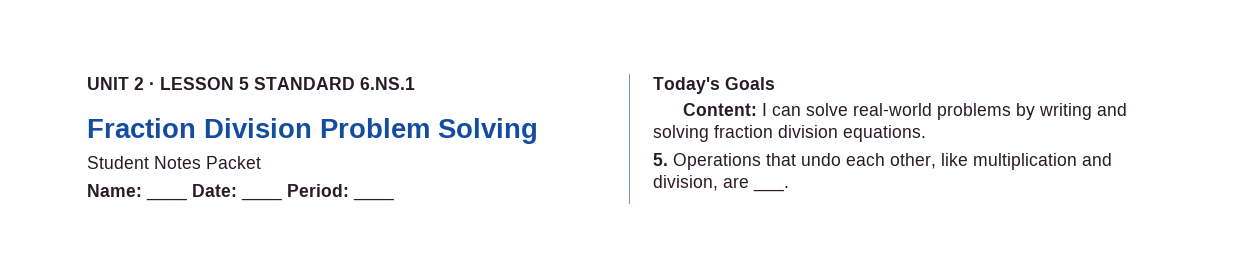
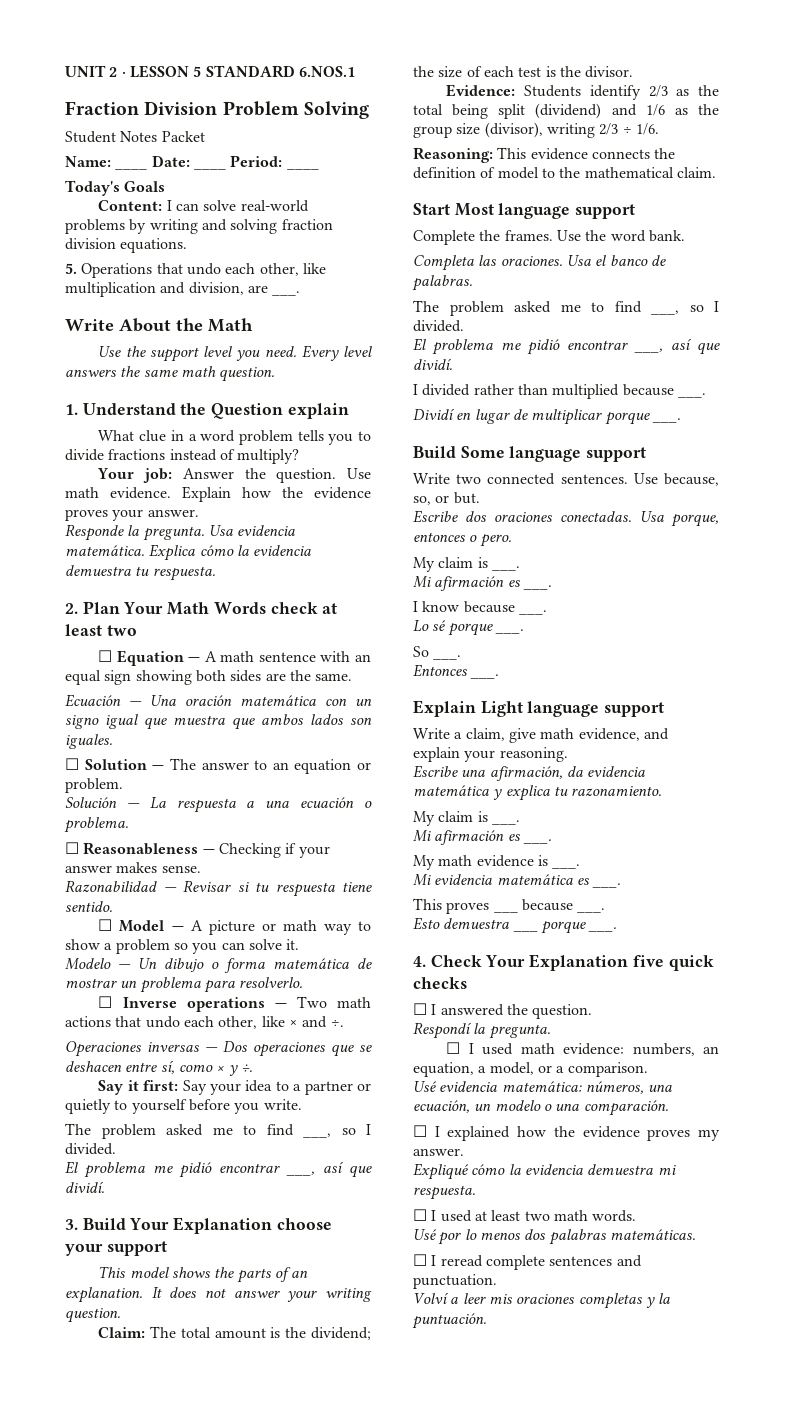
[360,77,415,90] 6.NS.1 -> [298,66,355,77] 6.NOS.1
(789, 189) none -> [65,318,253,332] [98,345,372,362] [65,366,276,382] [65,403,349,419] [98,430,372,445] [65,449,300,464] [97,468,371,483] [65,486,371,502] [65,509,199,521] [65,524,296,541] [65,544,312,561] [65,565,216,581] [65,601,338,615] [65,624,137,636] [98,650,372,666] [65,670,353,685] [65,694,372,707] [65,714,372,730] [65,734,113,749] [65,758,371,774] [65,778,123,793] [65,797,372,813] [64,817,129,833] [65,842,330,858] [65,862,201,873] [65,880,372,897] [65,901,113,912] [98,919,372,935] [65,939,300,954] [65,958,372,973] [65,977,304,993] [98,996,371,1012] [65,1016,344,1029] [65,1041,372,1057] [65,1060,253,1076] [98,1080,372,1095] [65,1099,302,1114] [65,1123,371,1139] [65,1143,116,1155] [65,1161,372,1178] [65,1181,105,1193] [65,1217,332,1234] [65,1241,167,1256] [98,1266,309,1283] [65,1287,372,1303] [65,1308,121,1323] [98,1326,371,1340] [413,66,634,78] [446,84,719,100] [413,103,719,119] [413,122,659,138] [413,147,676,163] [413,167,716,179] [413,203,636,219] [413,230,685,245] [413,255,666,271] [412,275,473,291] [413,300,719,316] [413,320,464,332] [413,338,720,355] [413,358,453,370] [413,384,706,399] [413,408,681,425] [413,446,647,462] [413,473,720,486] [413,492,480,505] [413,510,719,527] [413,532,512,547] [413,557,520,572] [413,576,552,591] [413,601,547,615] [413,620,524,636] [413,646,462,660] [413,664,500,679] [413,700,665,717] [413,728,669,743] [413,747,568,762] [413,765,646,781] [413,785,663,801] [413,811,520,826] [413,830,552,845] [413,855,581,870] [413,874,622,888] [413,898,606,914] [413,917,510,930] [512,921,618,934] [413,954,714,971] [413,977,467,989] [413,1003,593,1019] [413,1022,551,1039] [446,1042,719,1056] [413,1062,648,1077] [413,1081,673,1094] [413,1100,669,1116] [413,1125,720,1141] [413,1148,464,1156] [413,1163,676,1180] [413,1185,476,1200] [413,1209,637,1222] [413,1229,696,1245] [413,1254,642,1270] [413,1274,497,1289] [413,1292,671,1309] [412,1313,487,1329] // Write About the Math // Use the support level you need. Every level answers the same math question. // 1. Understand the Question explain // What clue in a word problem tells you to divide fractions instead of multiply? // Your job: Answer the question. Use math evidence. Explain how the evidence proves your answer. // Responde la pregunta. Usa evidencia matemática. Explica cómo la evidencia demuestra tu respuesta. // 2. Plan Your Math Words check at least two // ☐ Equation — A math sentence with an equal sign showing both sides are the same. // Ecuación — Una oración matemática con un signo igual que muestra que ambos lados son iguales. // ☐ Solution — The answer to an equation or problem. // Solución — La respuesta a una ecuación o problema. // ☐ Reasonableness — Checking if your answer makes sense. // Razonabilidad — Revisar si tu respuesta tiene sentido. // ☐ Model — A picture or math way to show a problem so you can solve it. // Modelo — Un dibujo o forma matemática de mostrar un problema para resolverlo. // ☐ Inverse operations — Two math actions that undo each other, like × and ÷. // Operaciones inversas — Dos operaciones que se deshacen entre sí, como × y ÷. // Say it first: Say your idea to a partner or quietly to yourself before you write. // The problem asked me to find ___, so I divided. // El problema me pidió encontrar ___, así que dividí. // 3. Build Your Explanation choose your support // This model shows the parts of an explanation. It does not answer your writing question. // Claim: The total amount is the dividend; the size of each test is the divisor. // Evidence: Students identify 2/3 as the total being split (dividend) and 1/6 as the group size (divisor), writing 2/3 ÷ 1/6. // Reasoning: This evidence connects the definition of model to the mathematical claim. // Start Most language support // Complete the frames. Use the word bank. // Completa las oraciones. Usa el banco de palabras. // The problem asked me to find ___, so I divided. // El problema me pidió encontrar ___, así que dividí. // I divided rather than multiplied because ___. // Dividí en lugar de multiplicar porque ___. // Build Some language support // Write two connected sentences. Use because, so, or but. // Escribe dos oraciones conectadas. Usa porque, entonces o pero. // My claim is ___. // Mi afirmación es ___. // I know because ___. // Lo sé porque ___. // So ___. // Entonces ___. // Explain Light language support // Write a claim, give math evidence, and explain your reasoning. // Escribe una afirmación, da evidencia matemática y explica tu razonamiento. // My claim is ___. // Mi afirmación es ___. // My math evidence is ___. // Mi evidencia matemática es ___. // This proves ___ because ___. // Esto demuestra ___ porque ___. // 4. Check Your Explanation five quick checks // ☐ I answered the question. // Respondí la pregunta. // ☐ I used math evidence: numbers, an equation, a model, or a comparison. // Usé evidencia matemática: números, una ecuación, un modelo o una comparación. // ☐ I explained how the evidence proves my answer. // Expliqué cómo la evidencia demuestra mi respuesta. // ☐ I used at least two math words. // Usé por lo menos dos palabras matemáticas. // ☐ I reread complete sentences and punctuation. // Volví a leer mis oraciones completas y la puntuación.

